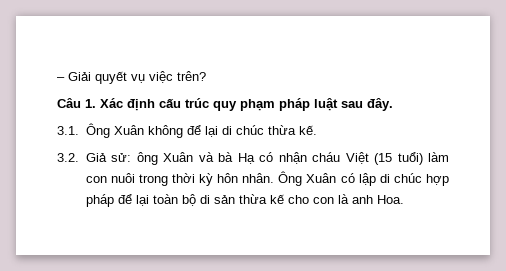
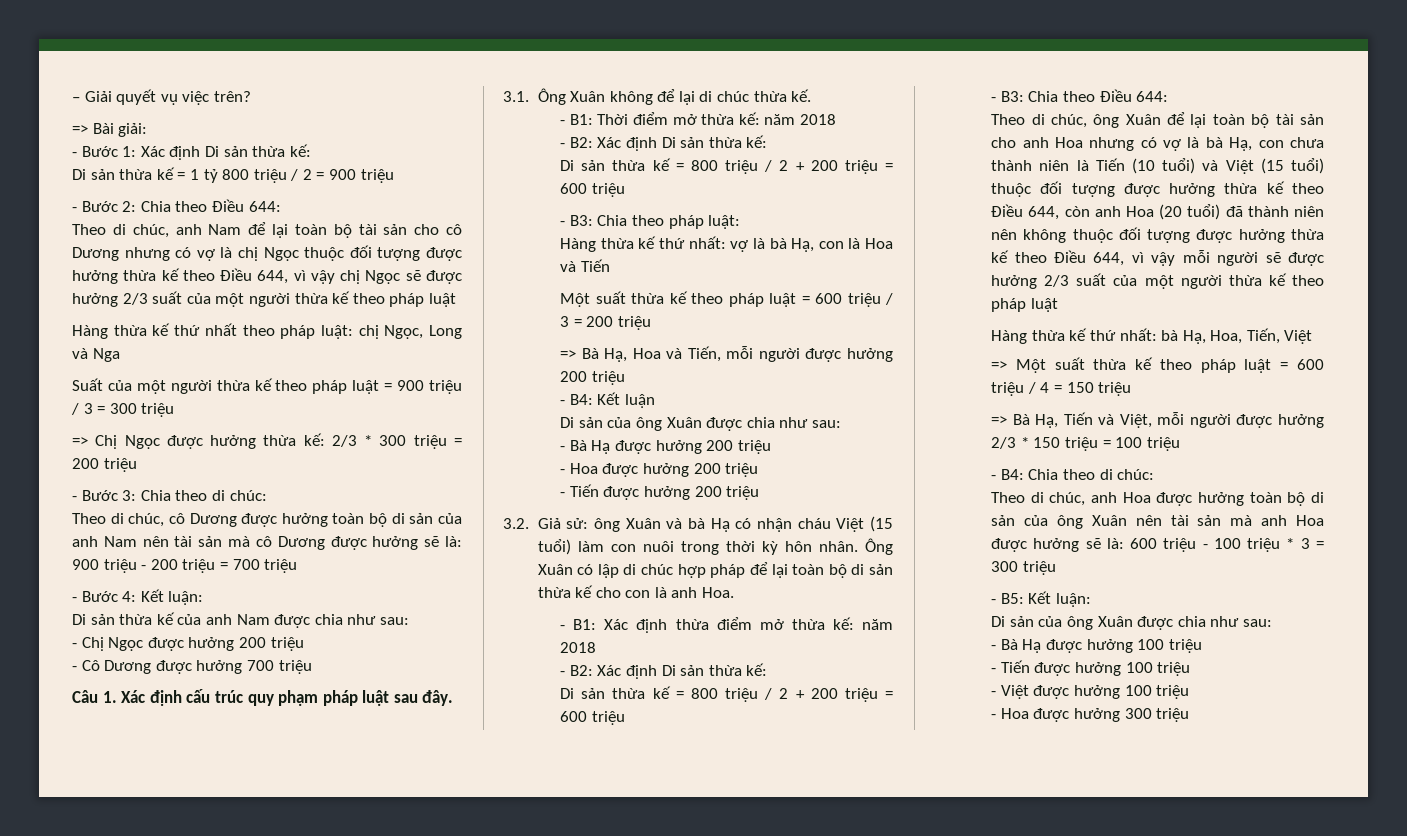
(206, 76) none -> [72,123,148,137] [72,144,311,160] [72,167,394,183] [72,199,281,212] [72,222,462,238] [72,245,462,261] [72,268,462,284] [72,291,456,307] [72,323,462,339] [72,348,120,362] [72,378,463,394] [71,403,175,417] [72,433,462,449] [72,458,137,472] [72,490,267,501] [72,513,462,527] [72,536,462,550] [72,559,298,573] [72,589,204,605] [72,612,409,628] [72,637,304,651] [72,660,312,674] // => Bài giải: // - Bước 1: Xác định Di sản thừa kế: // Di sản thừa kế = 1 tỷ 800 triệu / 2 = 900 triệu // - Bước 2: Chia theo Điều 644: // Theo di chúc, anh Nam để lại toàn bộ tài sản cho cô Dương nhưng có vợ là chị Ngọc thuộc đối tượng được hưởng thừa kế theo Điều 644, vì vậy chị Ngọc sẽ được hưởng 2/3 suất của một người thừa kế theo pháp luật // Hàng thừa kế thứ nhất theo pháp luật: chị Ngọc, Long và Nga // Suất của một người thừa kế theo pháp luật = 900 triệu / 3 = 300 triệu // => Chị Ngọc được hưởng thừa kế: 2/3 * 300 triệu = 200 triệu // - Bước 3: Chia theo di chúc: // Theo di chúc, cô Dương được hưởng toàn bộ di sản của anh Nam nên tài sản mà cô Dương được hưởng sẽ là: 900 triệu - 200 triệu = 700 triệu // - Bước 4: Kết luận: // Di sản thừa kế của anh Nam được chia như sau: // - Chị Ngọc được hưởng 200 triệu // - Cô Dương được hưởng 700 triệu
(317, 130) none -> [560,112,836,125] [560,135,768,151] [560,158,893,174] [560,183,625,197] [560,215,741,229] [560,236,893,252] [560,259,610,272] [560,291,893,307] [560,316,651,330] [560,346,893,362] [560,371,625,385] [560,392,655,408] [560,417,841,431] [560,440,771,454] [560,463,759,477] [560,484,760,500] // - B1: Thời điểm mở thừa kế: năm 2018 // - B2: Xác định Di sản thừa kế: // Di sản thừa kế = 800 triệu / 2 + 200 triệu = 600 triệu // - B3: Chia theo pháp luật: // Hàng thừa kế thứ nhất: vợ là bà Hạ, con là Hoa và Tiến // Một suất thừa kế theo pháp luật = 600 triệu / 3 = 200 triệu // => Bà Hạ, Hoa và Tiến, mỗi người được hưởng 200 triệu // - B4: Kết luận // Di sản của ông Xuân được chia như sau: // - Bà Hạ được hưởng 200 triệu // - Hoa được hưởng 200 triệu // - Tiến được hưởng 200 triệu
(404, 199) none -> [560,617,893,633] [560,642,597,653] [560,663,768,679] [560,686,893,702] [560,711,625,725] [991,89,1169,102] [991,112,1324,128] [991,137,1324,151] [991,158,1324,174] [991,181,1324,197] [991,204,1324,220] [991,227,1324,243] [991,250,1324,266] [991,273,1324,289] [991,298,1058,312] [991,328,1313,344] [991,357,1324,373] [991,382,1132,396] [991,412,1324,428] [991,437,1180,451] [991,469,1155,480] [991,492,1324,506] [991,515,1324,529] [991,538,1324,552] [991,561,1056,575] [991,591,1091,607] [991,616,1272,630] [991,639,1202,653] [991,660,1191,676] [991,685,1190,699] [991,708,1190,722] // - B1: Xác định thừa điểm mở thừa kế: năm 2018 // - B2: Xác định Di sản thừa kế: // Di sản thừa kế = 800 triệu / 2 + 200 triệu = 600 triệu // - B3: Chia theo Điều 644: // Theo di chúc, ông Xuân để lại toàn bộ tài sản cho anh Hoa nhưng có vợ là bà Hạ, con chưa thành niên là Tiến (10 tuổi) và Việt (15 tuổi) thuộc đối tượng được hưởng thừa kế theo Điều 644, còn anh Hoa (20 tuổi) đã thành niên nên không thuộc đối tượng được hưởng thừa kế theo Điều 644, vì vậy mỗi người sẽ được hưởng 2/3 suất của một người thừa kế theo pháp luật // Hàng thừa kế thứ nhất: bà Hạ, Hoa, Tiến, Việt // => Một suất thừa kế theo pháp luật = 600 triệu / 4 = 150 triệu // => Bà Hạ, Tiến và Việt, mỗi người được hưởng 2/3 * 150 triệu = 100 triệu // - B4: Chia theo di chúc: // Theo di chúc, anh Hoa được hưởng toàn bộ di sản của ông Xuân nên tài sản mà anh Hoa được hưởng sẽ là: 600 triệu - 100 triệu * 3 = 300 triệu // - B5: Kết luận: // Di sản của ông Xuân được chia như sau: // - Bà Hạ được hưởng 100 triệu // - Tiến được hưởng 100 triệu // - Việt được hưởng 100 triệu // - Hoa được hưởng 300 triệu

